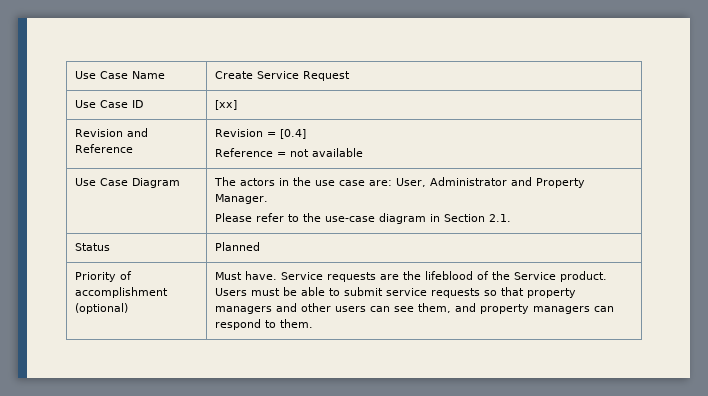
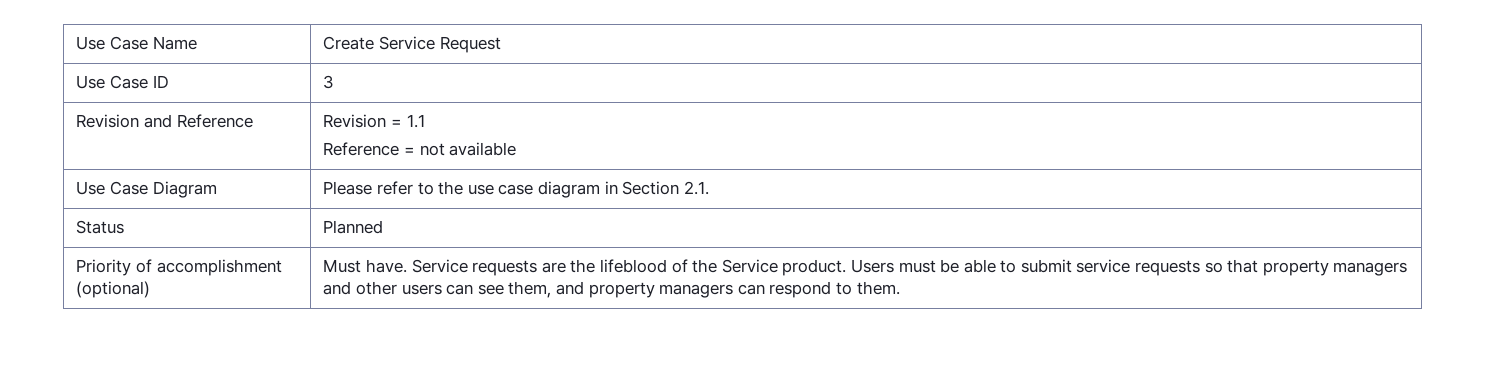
[215,100,238,110] [xx] -> [323,75,335,89] 3
[280,129,307,139] [0.4] -> [406,114,425,128] 1.1
[214,177,586,188] [215,194,269,204] The actors in the use case are: User, Administrator and Property Manager. // -> (217, 189) none
[325,216,376,222] use-case -> [467,184,534,195] use case

